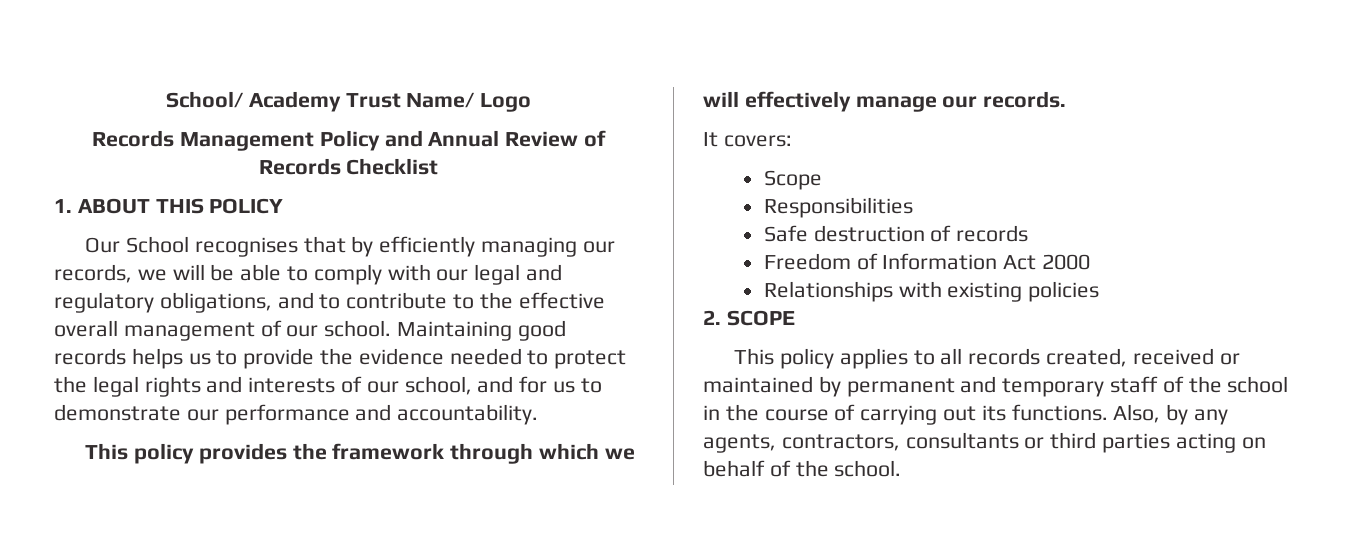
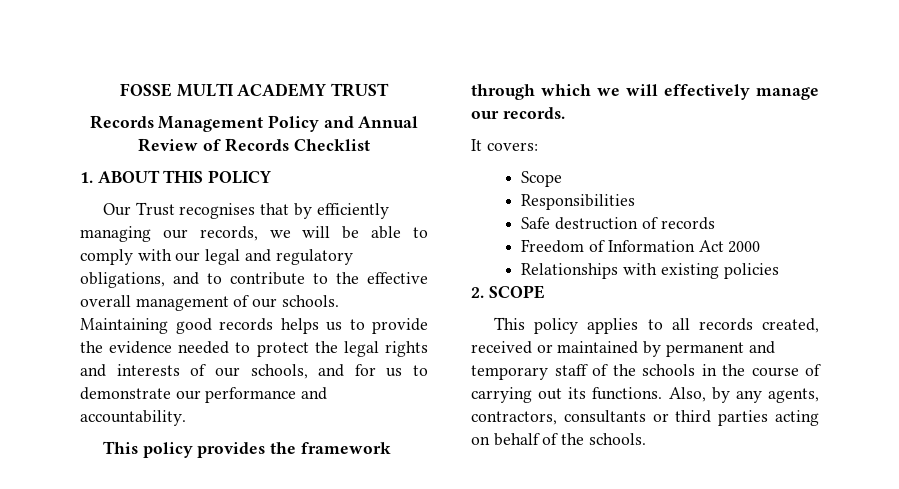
[165,91,532,112] School/ Academy Trust Name/ Logo -> [119,83,390,97] FOSSE MULTI ACADEMY TRUST
[126,236,190,253] School -> [135,202,175,216] Trust
[324,320,392,337] school. -> [281,295,339,307] schools.
[404,376,472,395] school, -> [250,364,308,379] schools,
[1227,376,1289,393] school -> [642,364,695,376] schools
[834,460,902,477] school. -> [588,433,646,445] schools.

